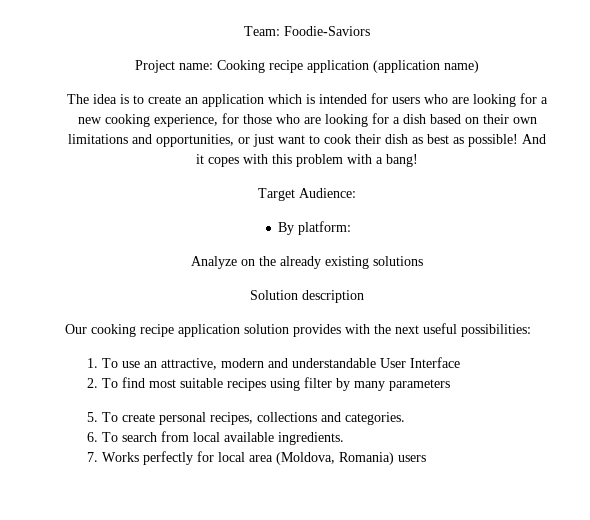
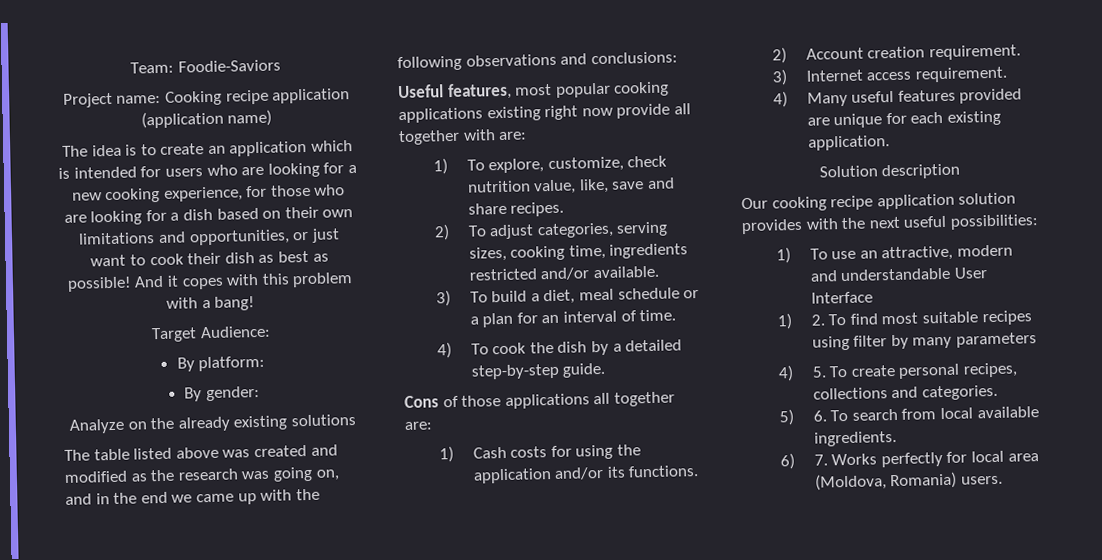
(352, 228) none -> [184,385,260,402] // By gender:
(423, 261) none -> [64,444,338,461] [64,466,340,483] [65,488,320,505] [397,51,678,72] [397,81,670,101] [398,103,691,124] [398,129,528,146] [432,155,668,175] [466,177,676,195] [467,201,565,217] [433,221,669,241] [468,243,689,262] [468,265,659,281] [435,287,700,307] [469,309,677,328] [436,339,683,359] [470,362,606,380] [404,391,675,409] [404,421,433,431] [438,444,642,463] [472,465,700,484] [771,44,1021,64] [771,66,1008,86] [772,88,1023,108] [806,110,1002,129] [807,135,890,151] // The table listed above was created and modified as the research was going on, and in the end we came up with the following observations and conclusions: // Useful features, most popular cooking applications existing right now provide all together with are: // 1) To explore, customize, check nutrition value, like, save and share recipes. // 2) To adjust categories, serving sizes, cooking time, ingredients restricted and/or available. // 3) To build a diet, meal schedule or a plan for an interval of time. // 4) To cook the dish by a detailed step-by-step guide. // Cons of those applications all together are: // 1) Cash costs for using the application and/or its functions. // 2) Account creation requirement. // 3) Internet access requirement. // 4) Many useful features provided are unique for each existing application.
[87,358,99,368] 1. -> [775,247,791,264] 1)
(461, 362) none -> [776,313,793,330] 1)
(451, 385) none -> [777,365,794,382] 4)
(406, 418) none -> [778,409,795,426] 5)
(345, 438) none -> [779,453,795,470] 6)
[398,455,427,462] users -> [960,475,1003,485] users.

